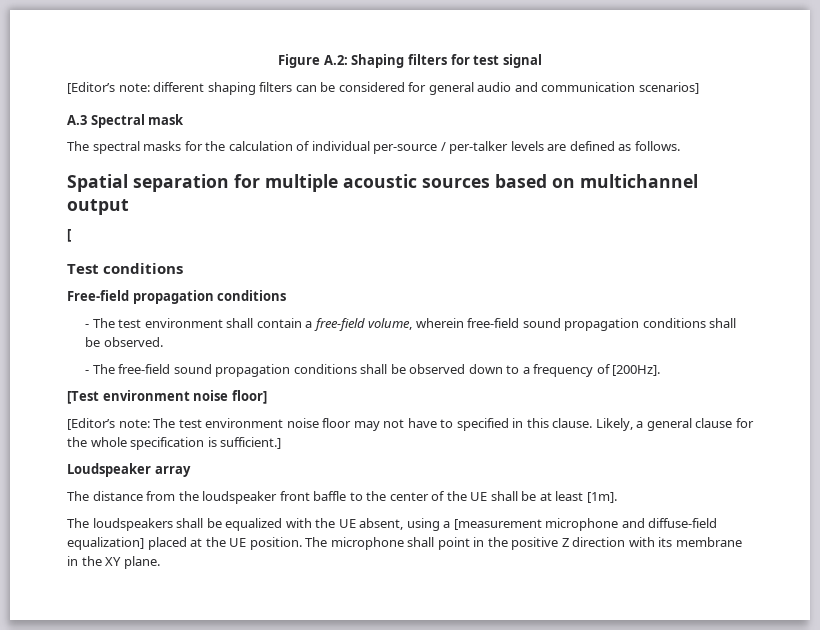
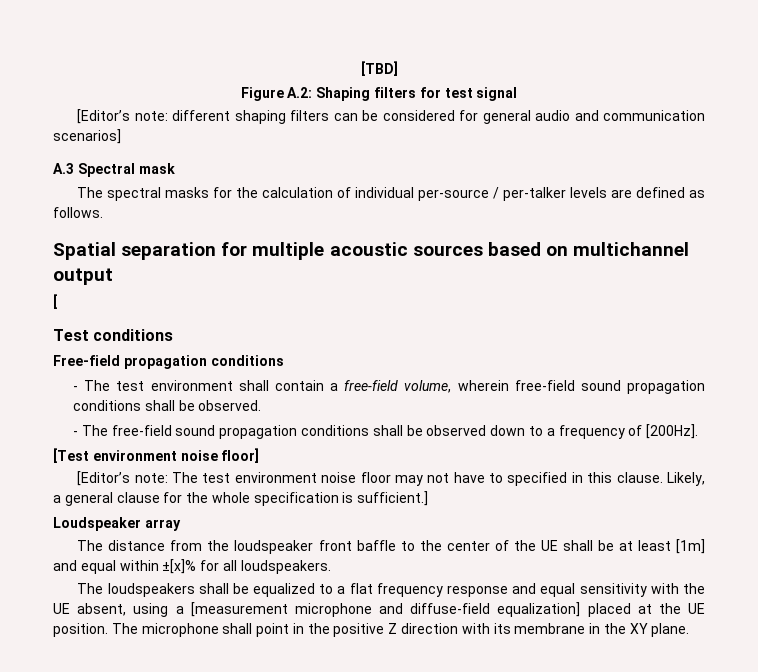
(278, 61) none -> [360,61,398,76] [TBD] //
[586,492,617,503] [1m]. -> [676,539,706,554] [53,559,331,574] [1m] and equal within ±[x]% for all loudspeakers.
(283, 524) none -> [319,583,647,597] to a flat frequency response and equal sensitivity

